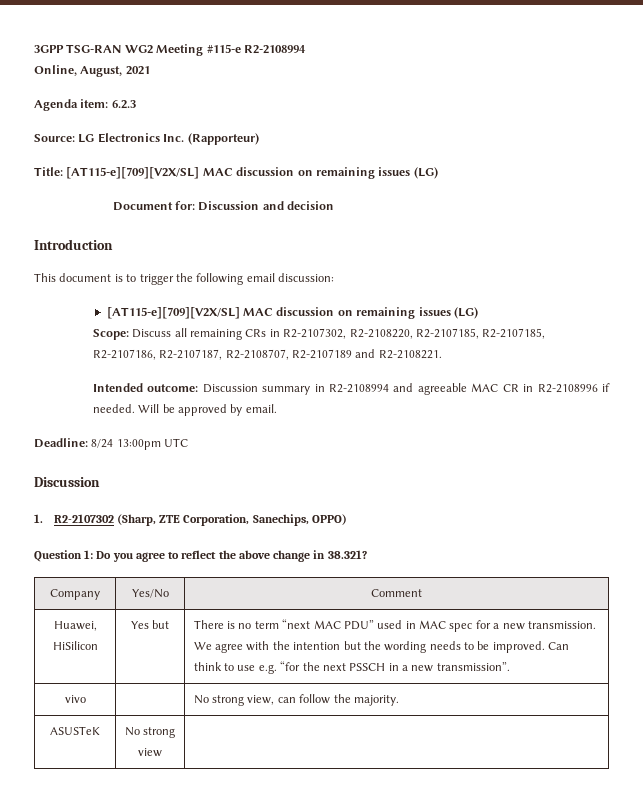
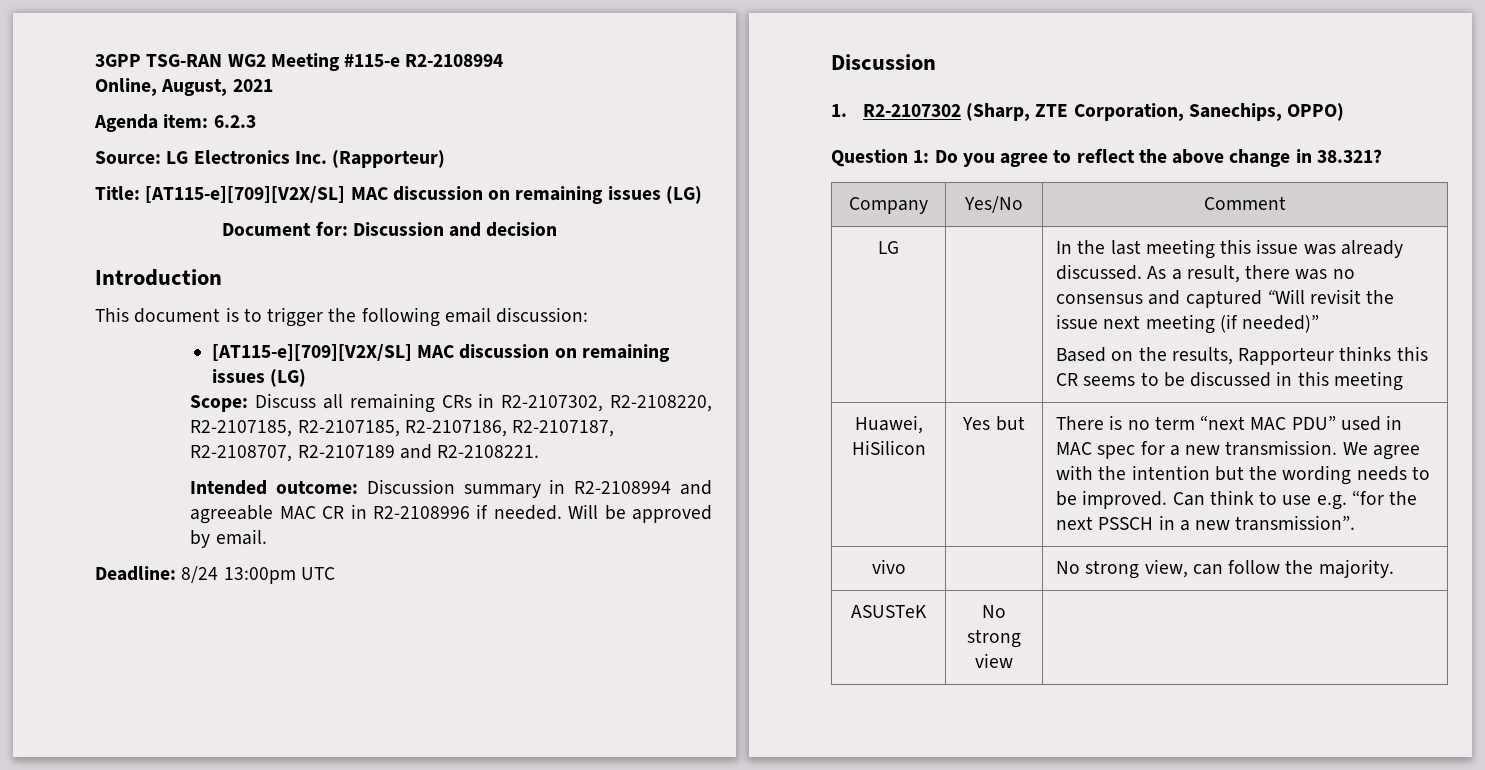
(422, 593) none -> [878,241,899,254] [1056,239,1403,259] [1056,264,1355,283] [1056,289,1395,308] [1056,314,1320,334] [1056,346,1428,365] [1056,371,1403,391] // LG | | In the last meeting this issue was already discussed. As a result, there was no consensus and captured “Will revisit the issue next meeting (if needed)” // Based on the results, Rapporteur thinks this CR seems to be discussed in this meeting

